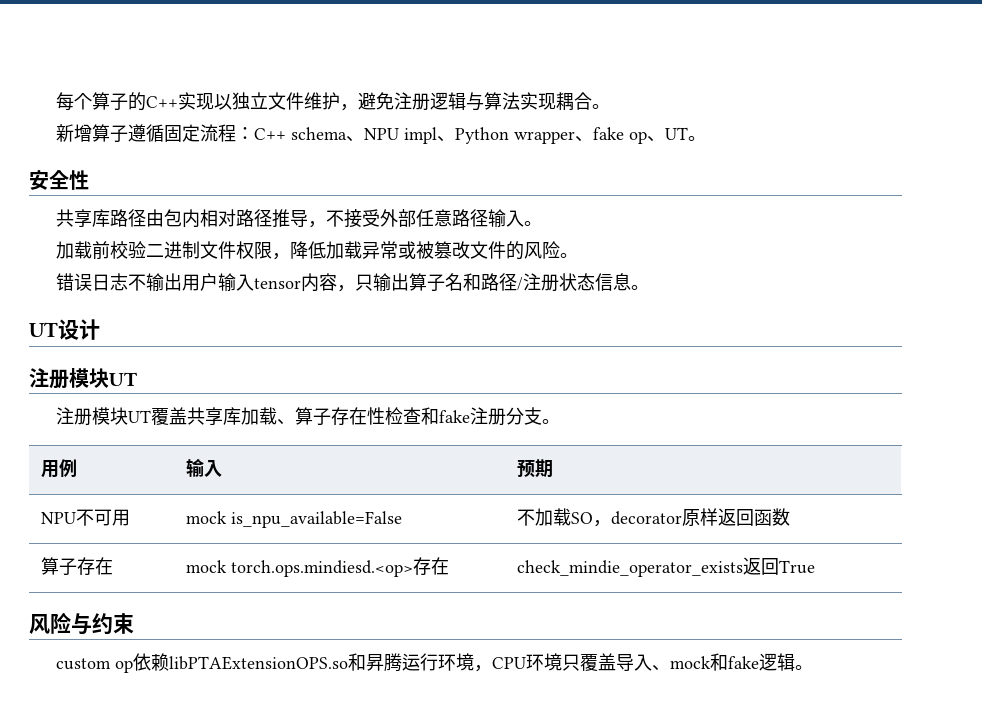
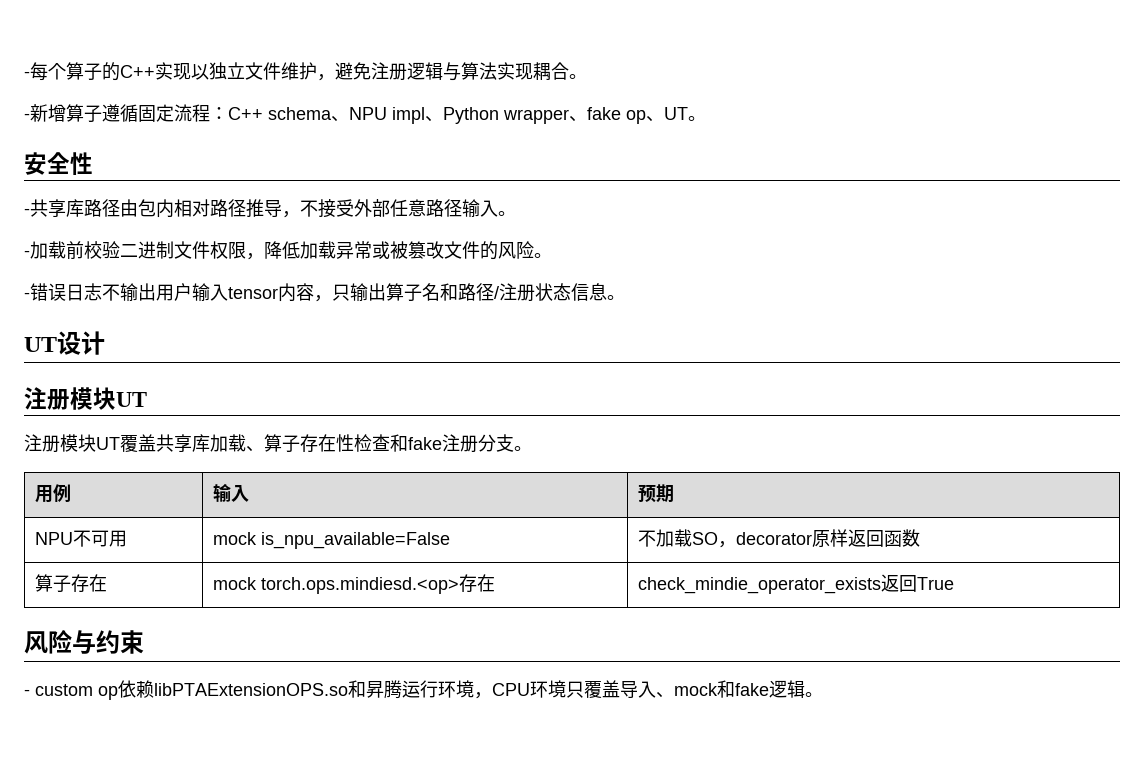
(55, 101) none -> [24,71,30,78] -
(610, 106) none -> [24,113,30,120] -
(89, 180) none -> [24,208,30,215] -
(542, 223) none -> [24,250,30,257] -
(578, 255) none -> [24,292,30,299] -
(134, 623) none -> [24,689,30,696] -

